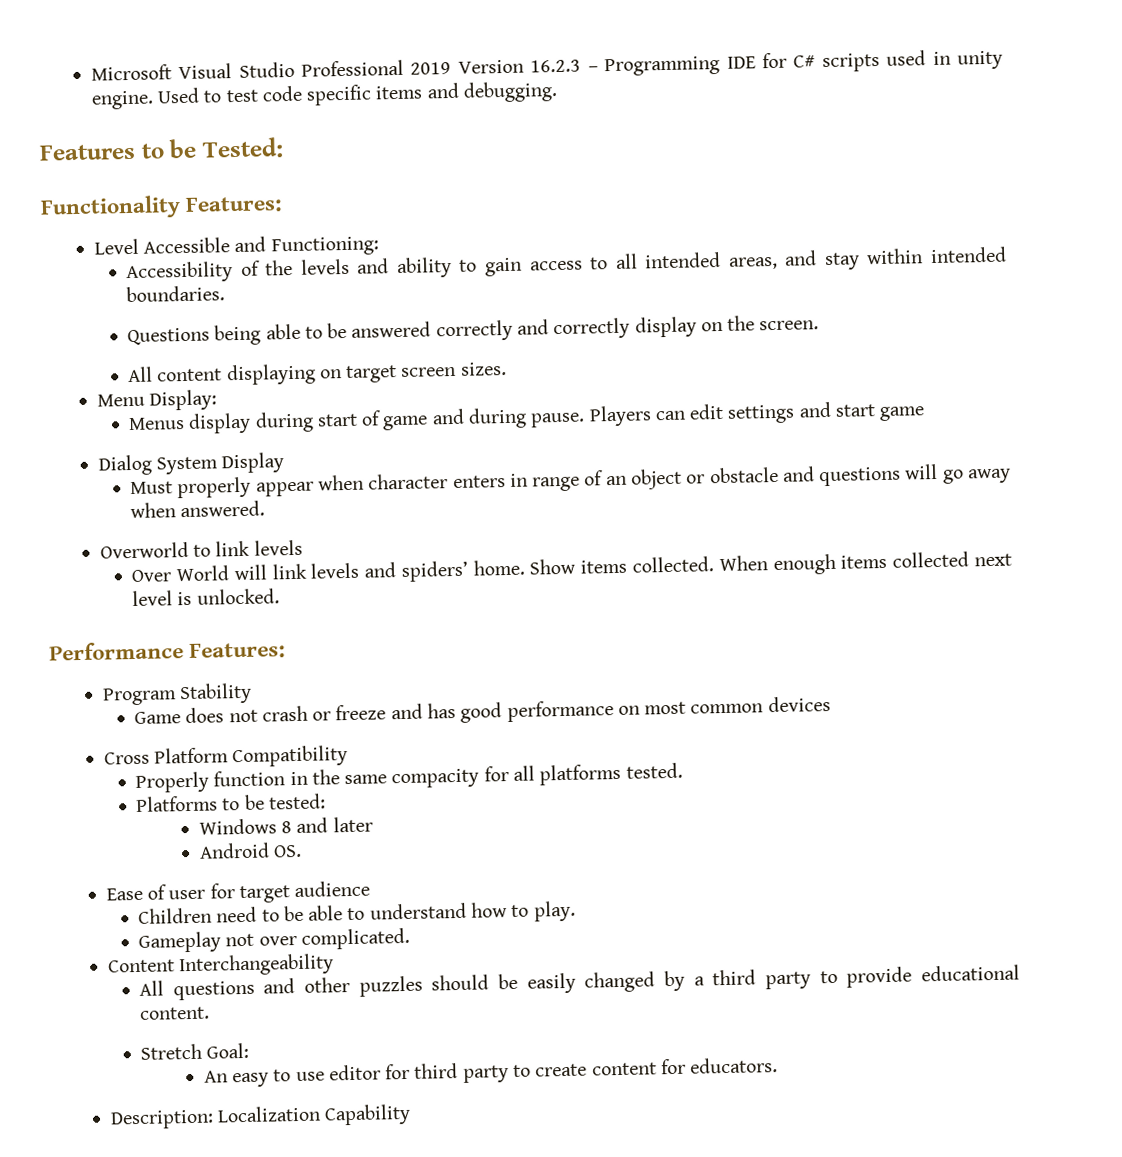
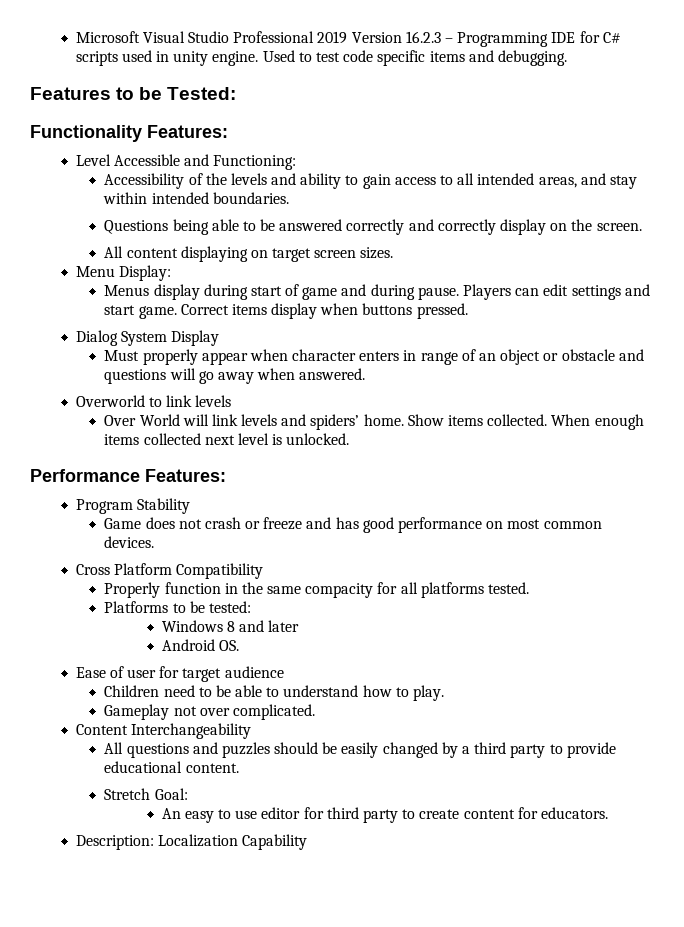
[879,406,926,422] game -> [138,303,468,319] game. Correct items display when buttons pressed.
[767,695,831,713] devices -> [104,536,155,548] devices.
[304,977,351,993] other -> (218, 748) none

